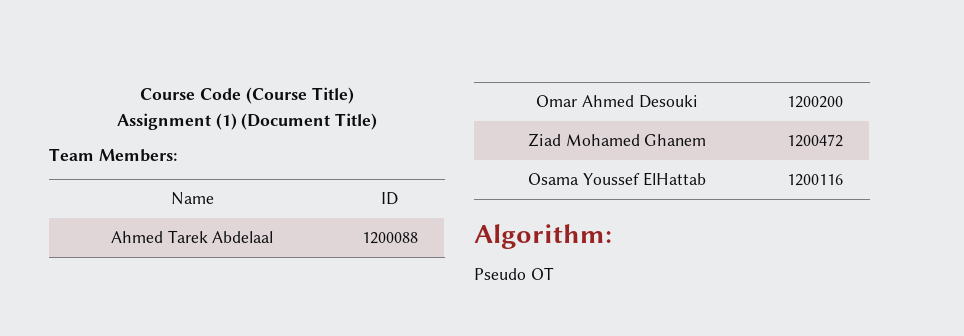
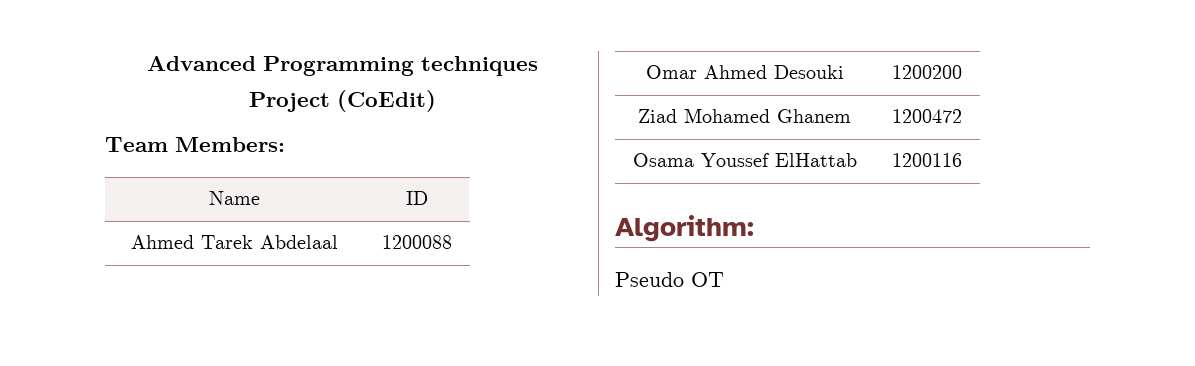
[140,87,354,104] [116,113,378,130] Course Code (Course Title) // Assignment (1) (Document Title) -> [147,56,538,76] [249,90,436,112] Advanced Programming techniques // Project (CoEdit)

